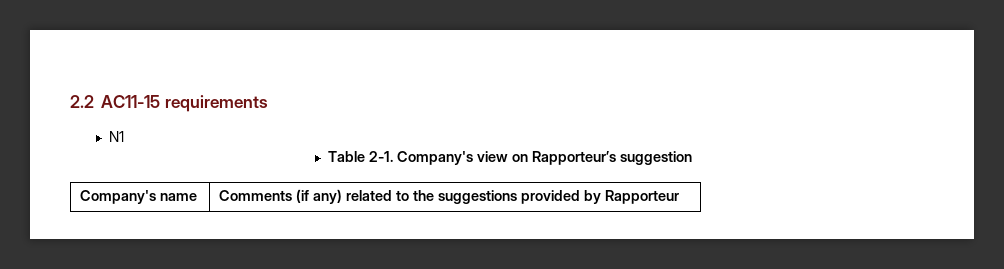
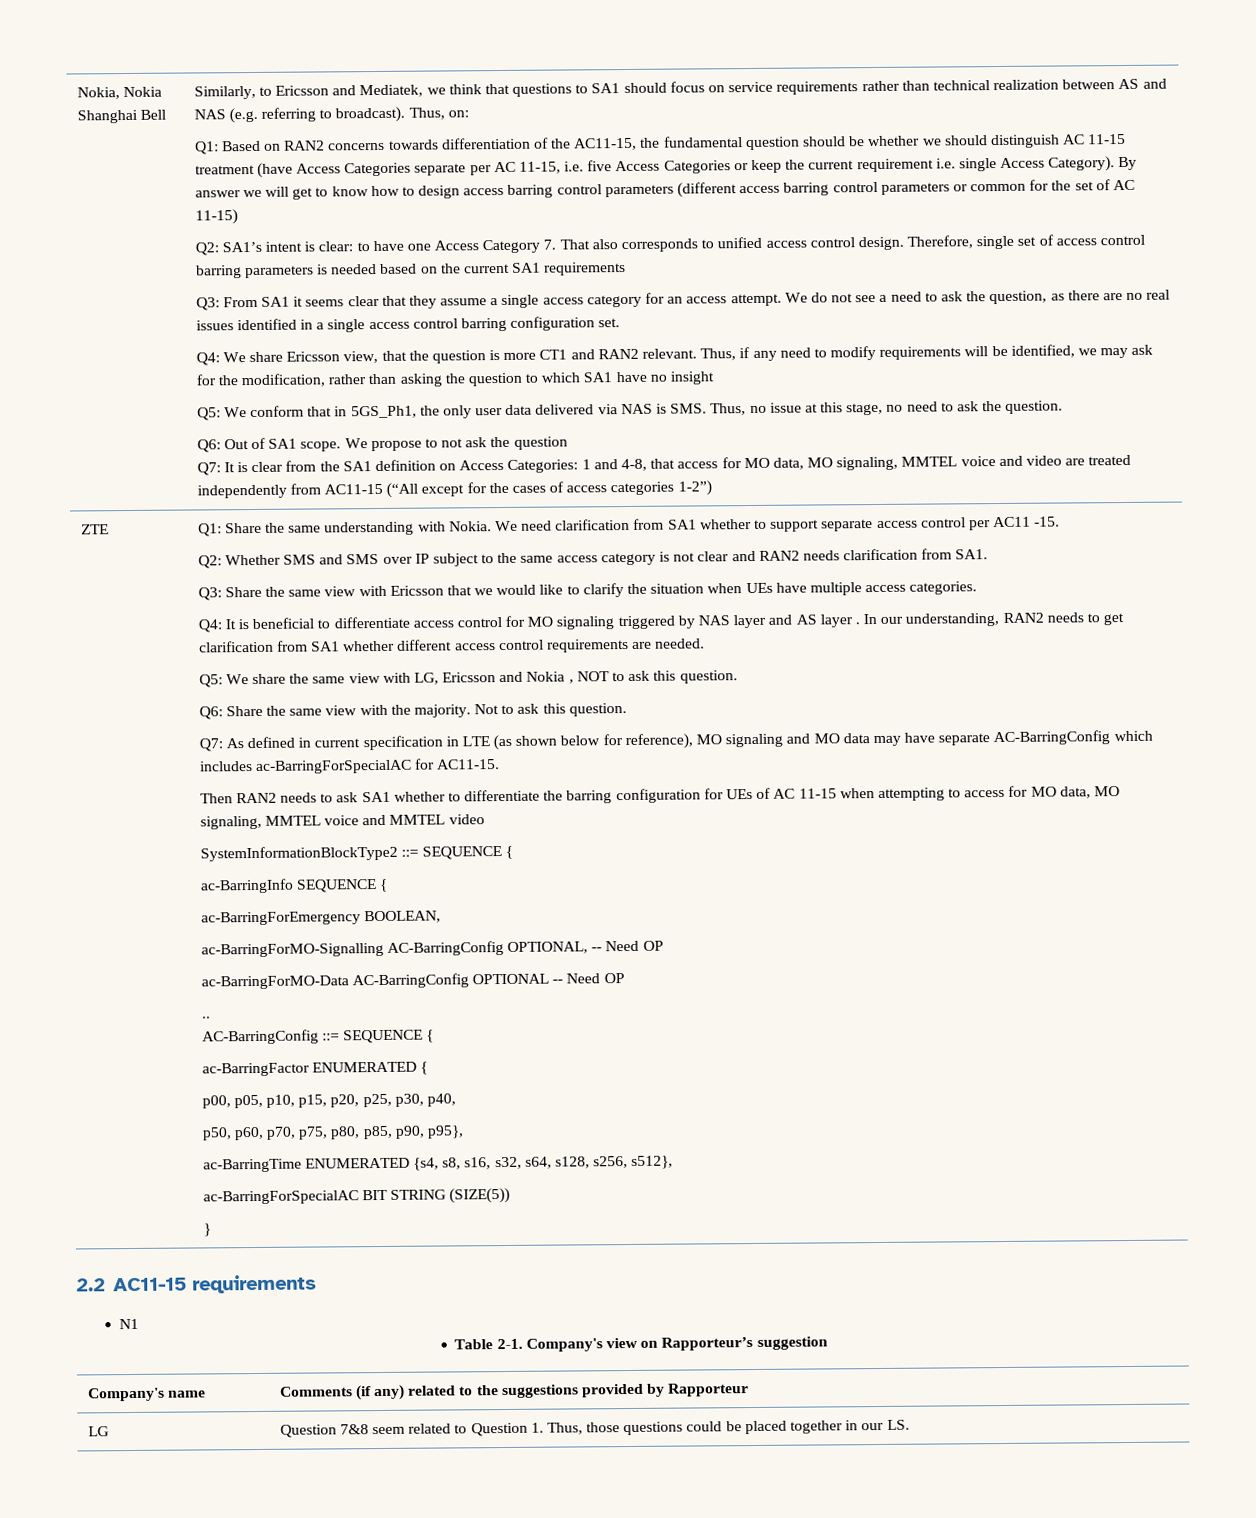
(70, 101) none -> [76,86,162,100] [76,109,166,124] [193,78,1167,100] [193,106,469,124] [194,133,1127,155] [194,156,1138,178] [194,179,1136,200] [194,209,238,225] [194,234,1146,256] [195,261,627,279] [195,289,1171,311] [195,316,621,333] [195,344,1154,366] [195,371,714,388] [196,400,1064,421] [196,436,568,453] [196,454,1132,476] [196,480,712,499] [80,524,109,535] [197,516,1061,537] [197,548,989,569] [197,581,978,601] [197,612,1125,633] [198,638,706,653] [198,670,738,688] [198,703,627,720] [198,730,1153,752] [199,758,501,774] [199,785,1121,804] [199,814,485,830] [199,845,514,862] [199,878,388,894] [200,910,441,926] [200,940,664,958] [200,973,625,990] [201,1016,211,1019] [201,1029,435,1045] [201,1061,428,1077] [201,1093,456,1109] [201,1125,464,1141] [202,1155,674,1173] [202,1187,511,1205] [202,1223,211,1237] Nokia, Nokia Shanghai Bell | Similarly, to Ericsson and Mediatek, we think that questions to SA1 should focus on service requirements rather than technical realization between AS and NAS (e.g. referring to broadcast). Thus, on: // Q1: Based on RAN2 concerns towards differentiation of the AC11-15, the fundamental question should be whether we should distinguish AC 11-15 treatment (have Access Categories separate per AC 11-15, i.e. five Access Categories or keep the current requirement i.e. single Access Category). By answer we will get to know how to design access barring control parameters (different access barring control parameters or common for the set of AC 11-15) // Q2: SA1’s intent is clear: to have one Access Category 7. That also corresponds to unified access control design. Therefore, single set of access control barring parameters is needed based on the current SA1 requirements // Q3: From SA1 it seems clear that they assume a single access category for an access attempt. We do not see a need to ask the question, as there are no real issues identified in a single access control barring configuration set. // Q4: We share Ericsson view, that the question is more CT1 and RAN2 relevant. Thus, if any need to modify requirements will be identified, we may ask for the modification, rather than asking the question to which SA1 have no insight // Q5: We conform that in 5GS_Ph1, the only user data delivered via NAS is SMS. Thus, no issue at this stage, no need to ask the question. // Q6: Out of SA1 scope. We propose to not ask the question // Q7: It is clear from the SA1 definition on Access Categories: 1 and 4-8, that access for MO data, MO signaling, MMTEL voice and video are treated independently from AC11-15 (“All except for the cases of access categories 1-2”) // ZTE | Q1: Share the same understanding with Nokia. We need clarification from SA1 whether to support separate access control per AC11 -15. // Q2: Whether SMS and SMS over IP subject to the same access category is not clear and RAN2 needs clarification from SA1. // Q3: Share the same view with Ericsson that we would like to clarify the situation when UEs have multiple access categories. // Q4: It is beneficial to differentiate access control for MO signaling triggered by NAS layer and AS layer . In our understanding, RAN2 needs to get clarification from SA1 whether different access control requirements are needed. // Q5: We share the same view with LG, Ericsson and Nokia , NOT to ask this question. // Q6: Share the same view with the majority. Not to ask this question. // Q7: As defined in current specification in LTE (as shown below for reference), MO signaling and MO data may have separate AC-BarringConfig which includes ac-BarringForSpecialAC for AC11-15. // Then RAN2 needs to ask SA1 whether to differentiate the barring configuration for UEs of AC 11-15 when attempting to access for MO data, MO signaling, MMTEL voice and MMTEL video // SystemInformationBlockType2 ::= SEQUENCE { // ac-BarringInfo SEQUENCE { // ac-BarringForEmergency BOOLEAN, // ac-BarringForMO-Signalling AC-BarringConfig OPTIONAL, -- Need OP // ac-BarringForMO-Data AC-BarringConfig OPTIONAL -- Need OP // .. // AC-BarringConfig ::= SEQUENCE { // ac-BarringFactor ENUMERATED { // p00, p05, p10, p15, p20, p25, p30, p40, // p50, p60, p70, p75, p80, p85, p90, p95}, // ac-BarringTime ENUMERATED {s4, s8, s16, s32, s64, s128, s256, s512}, // ac-BarringForSpecialAC BIT STRING (SIZE(5)) // } //
(680, 197) none -> [87,1426,109,1437] [279,1419,910,1438] // LG | Question 7&8 seem related to Question 1. Thus, those questions could be placed together in our LS.

